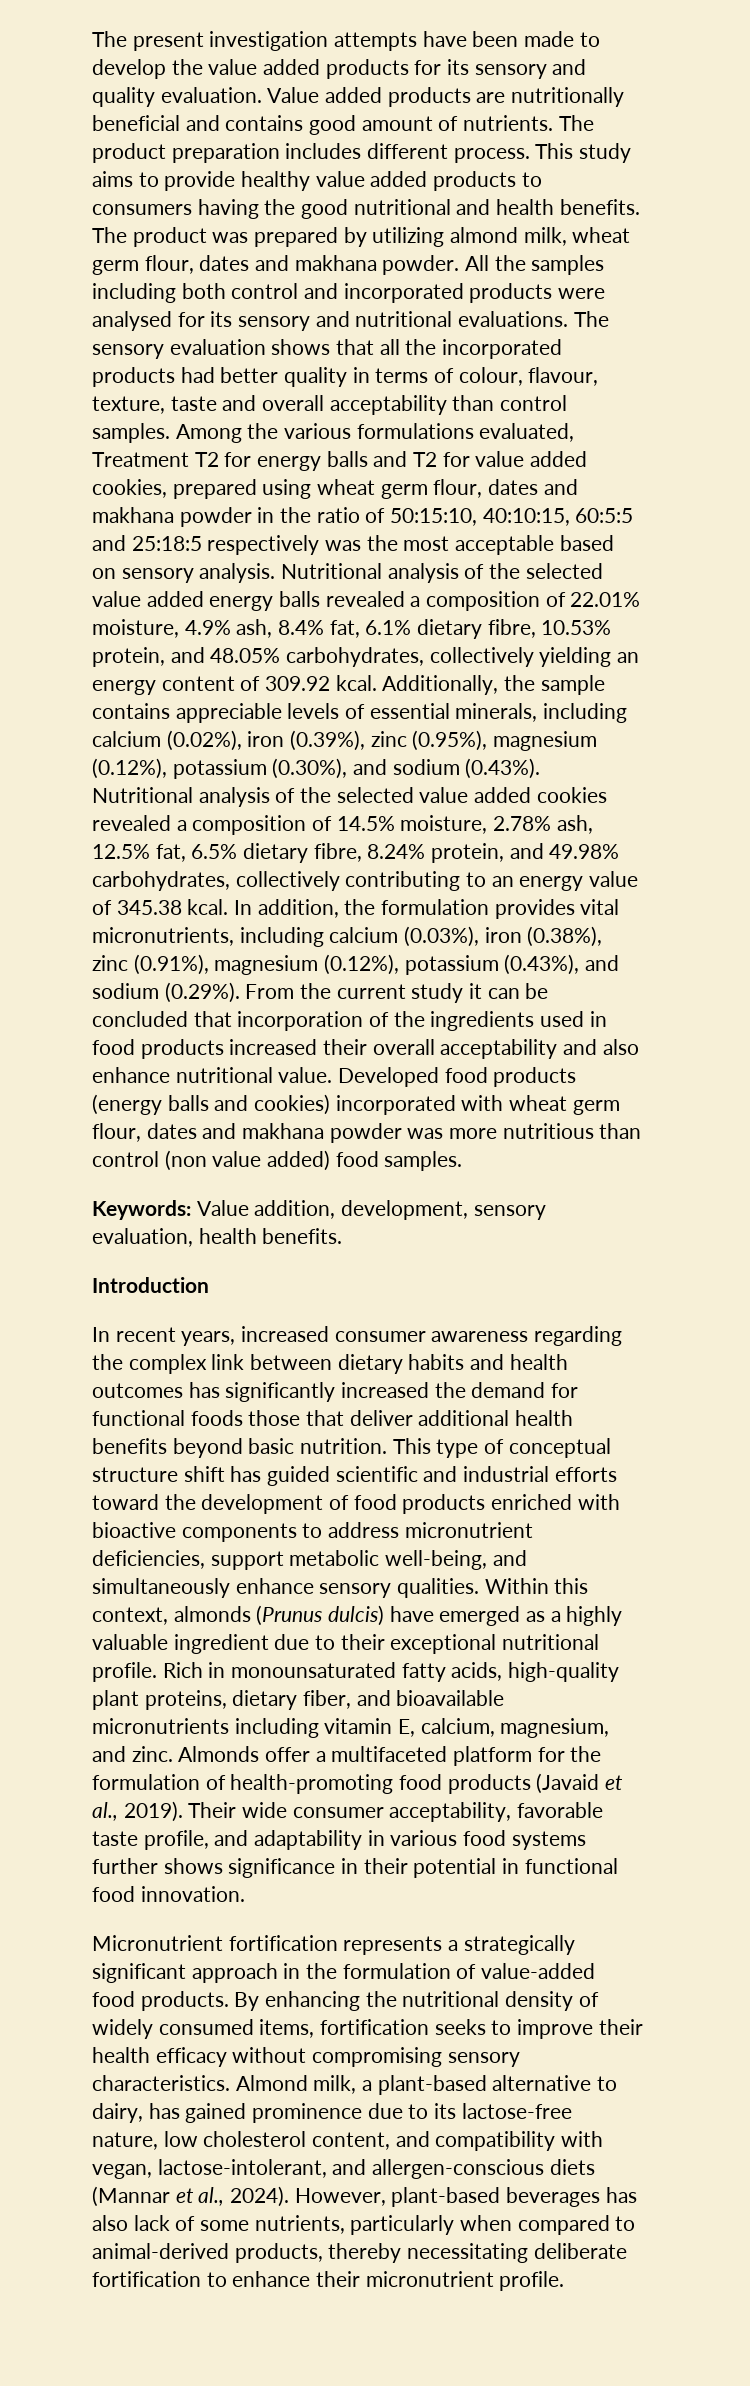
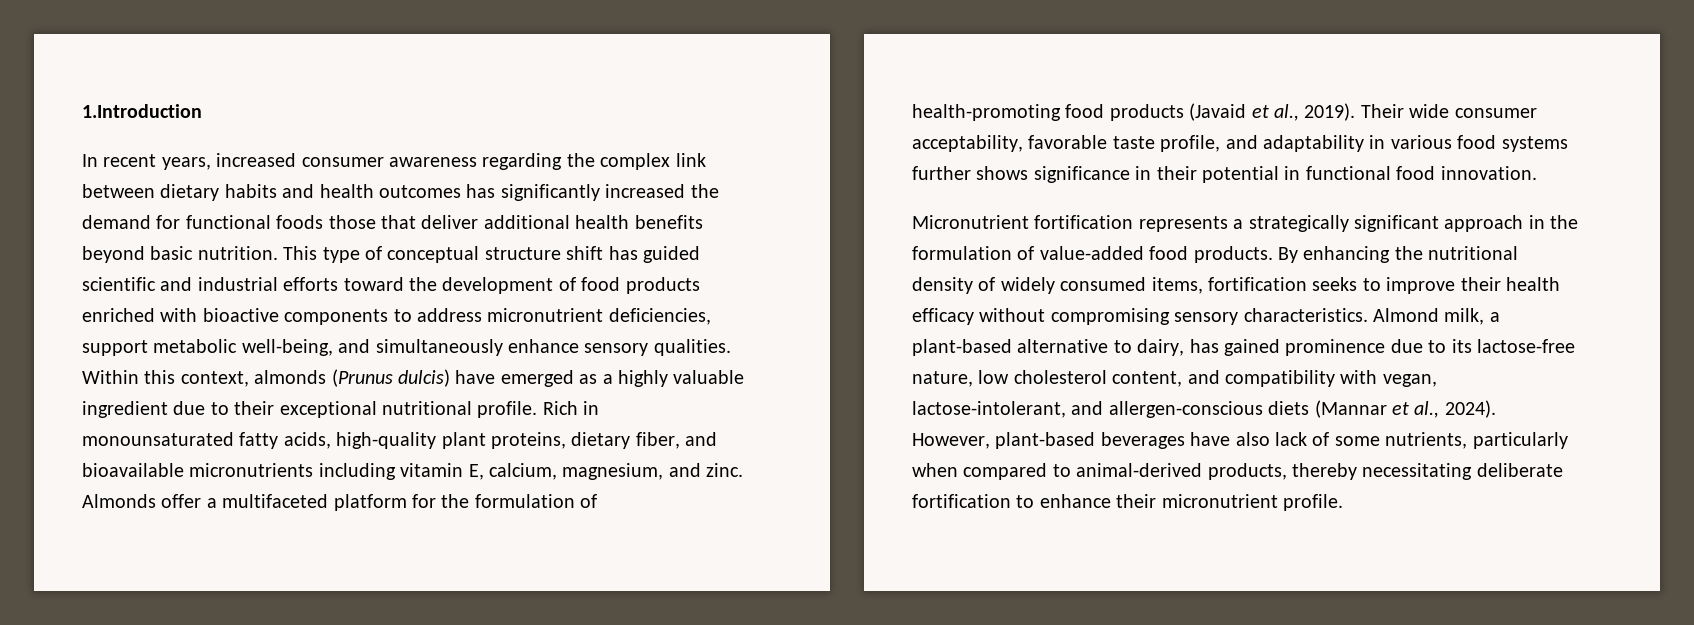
[92,31,600,51] [92,59,587,79] [92,87,625,107] [92,115,594,135] [92,143,632,163] [92,171,542,191] [92,199,640,219] [92,227,631,247] [92,255,605,275] [92,283,606,303] [92,311,609,331] [92,339,563,359] [92,367,599,387] [92,395,568,415] [92,423,575,443] [92,451,588,471] [92,479,578,499] [92,507,634,527] [92,535,614,555] [92,563,603,583] [92,591,641,611] [92,619,612,639] [92,647,640,667] [92,675,605,695] [92,703,628,723] [92,730,598,751] [92,758,541,779] [92,787,607,807] [92,815,593,835] [92,843,620,863] [92,871,639,891] [92,899,620,919] [92,926,603,947] [92,954,620,975] [92,982,549,1003] [92,1011,607,1031] [92,1039,639,1059] [92,1067,577,1087] [92,1094,620,1115] [92,1123,642,1143] [92,1150,463,1171] [92,1200,546,1220] [92,1228,343,1247] [92,1277,209,1293] The present investigation attempts have been made to develop the value added products for its sensory and quality evaluation. Value added products are nutritionally beneficial and contains good amount of nutrients. The product preparation includes different process. This study aims to provide healthy value added products to consumers having the good nutritional and health benefits. The product was prepared by utilizing almond milk, wheat germ flour, dates and makhana powder. All the samples including both control and incorporated products were analysed for its sensory and nutritional evaluations. The sensory evaluation shows that all the incorporated products had better quality in terms of colour, flavour, texture, taste and overall acceptability than control samples. Among the various formulations evaluated, Treatment T2 for energy balls and T2 for value added cookies, prepared using wheat germ flour, dates and makhana powder in the ratio of 50:15:10, 40:10:15, 60:5:5 and 25:18:5 respectively was the most acceptable based on sensory analysis. Nutritional analysis of the selected value added energy balls revealed a composition of 22.01% moisture, 4.9% ash, 8.4% fat, 6.1% dietary fibre, 10.53% protein, and 48.05% carbohydrates, collectively yielding an energy content of 309.92 kcal. Additionally, the sample contains appreciable levels of essential minerals, including calcium (0.02%), iron (0.39%), zinc (0.95%), magnesium (0.12%), potassium (0.30%), and sodium (0.43%). Nutritional analysis of the selected value added cookies revealed a composition of 14.5% moisture, 2.78% ash, 12.5% fat, 6.5% dietary fibre, 8.24% protein, and 49.98% carbohydrates, collectively contributing to an energy value of 345.38 kcal. In addition, the formulation provides vital micronutrients, including calcium (0.03%), iron (0.38%), zinc (0.91%), magnesium (0.12%), potassium (0.43%), and sodium (0.29%). From the current study it can be concluded that incorporation of the ingredients used in food products increased their overall acceptability and also enhance nutritional value. Developed food products (energy balls and cookies) incorporated with wheat germ flour, dates and makhana powder was more nutritious than control (non value added) food samples. // Keywords: Value addition, development, sensory evaluation, health benefits. // Introduction -> [82,104,202,118] 1.Introduction
[605,2187,637,2203] has -> [1190,432,1231,446] have

